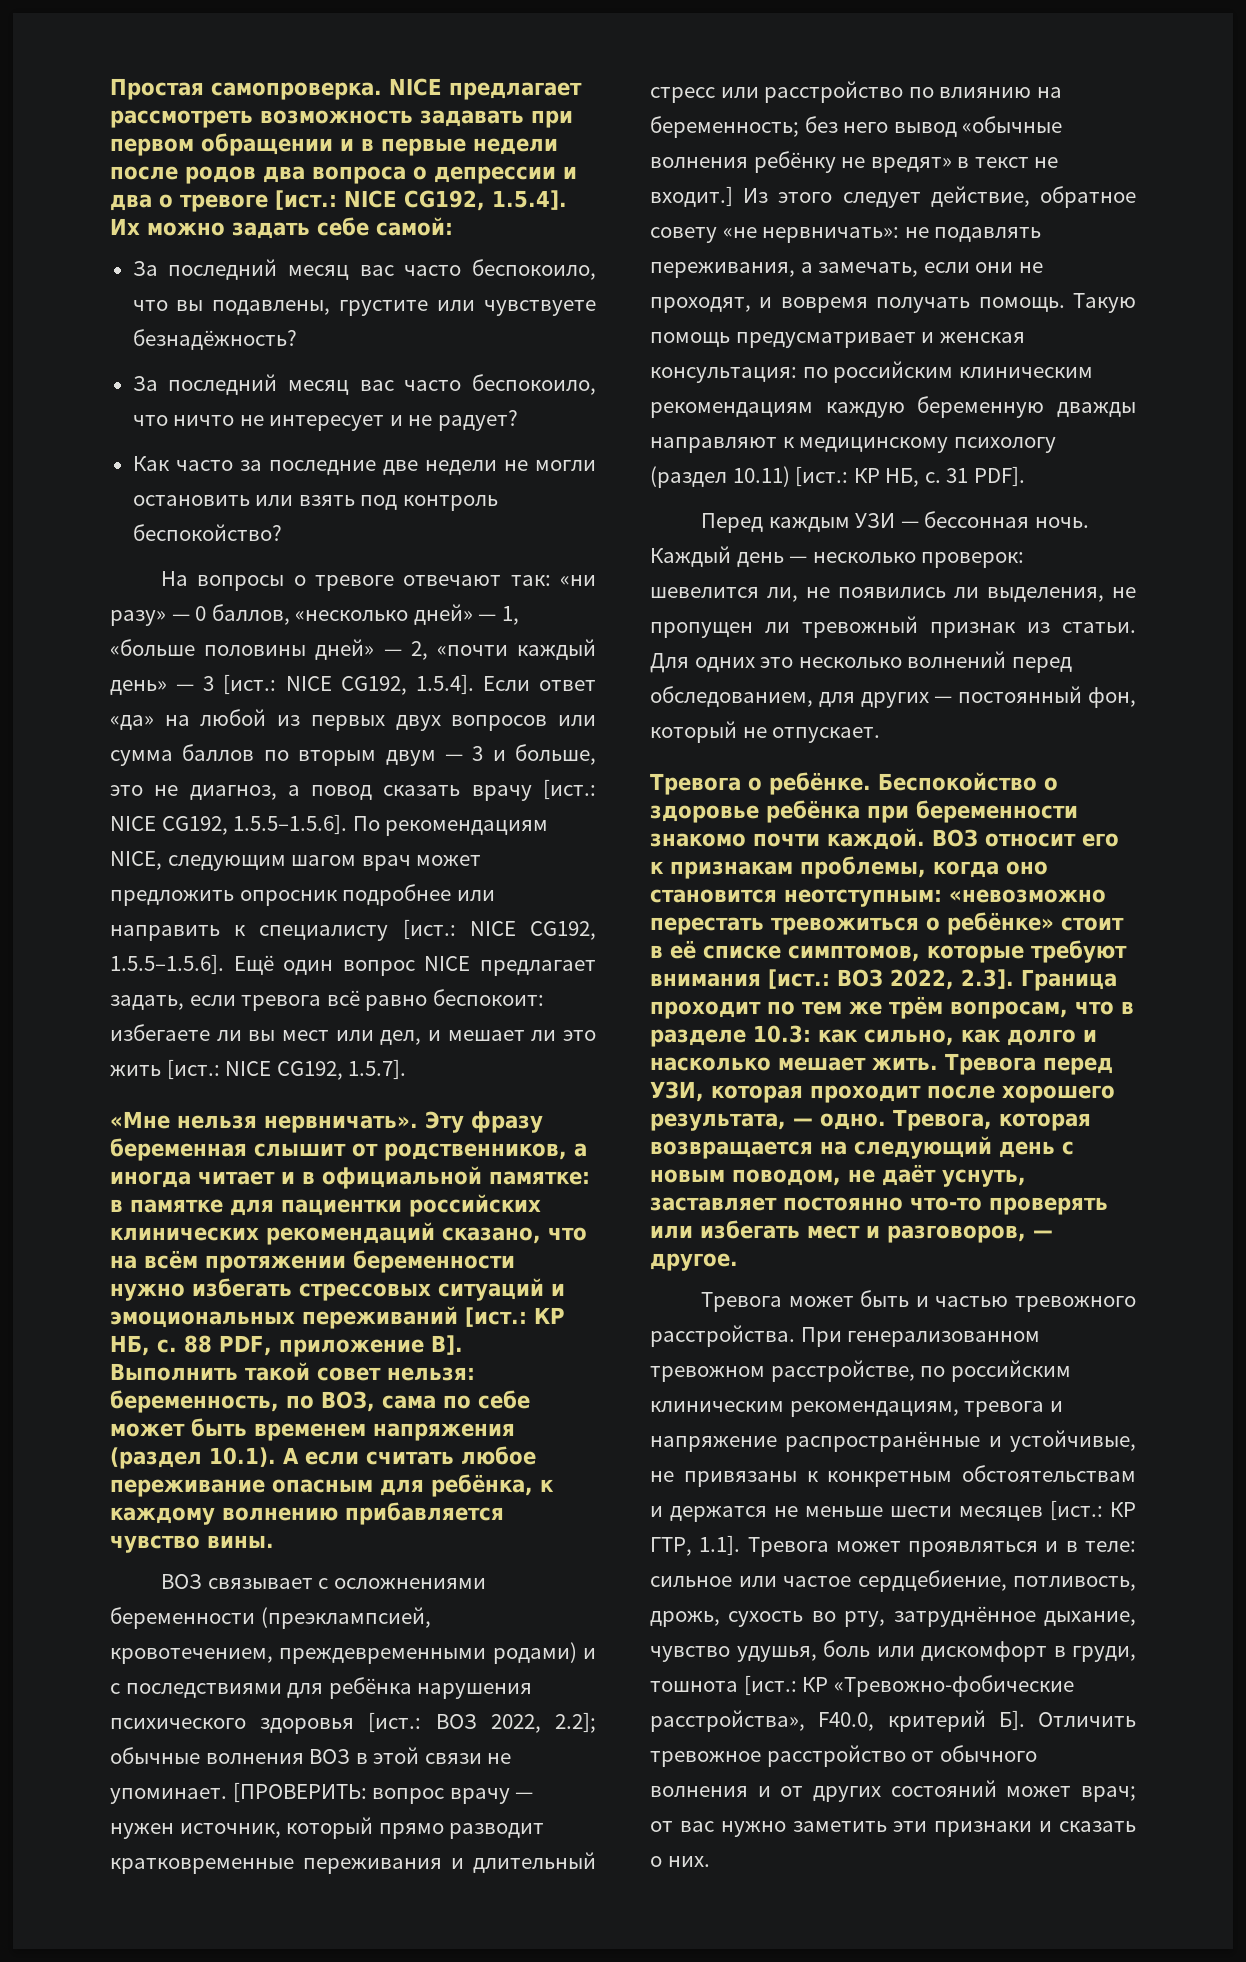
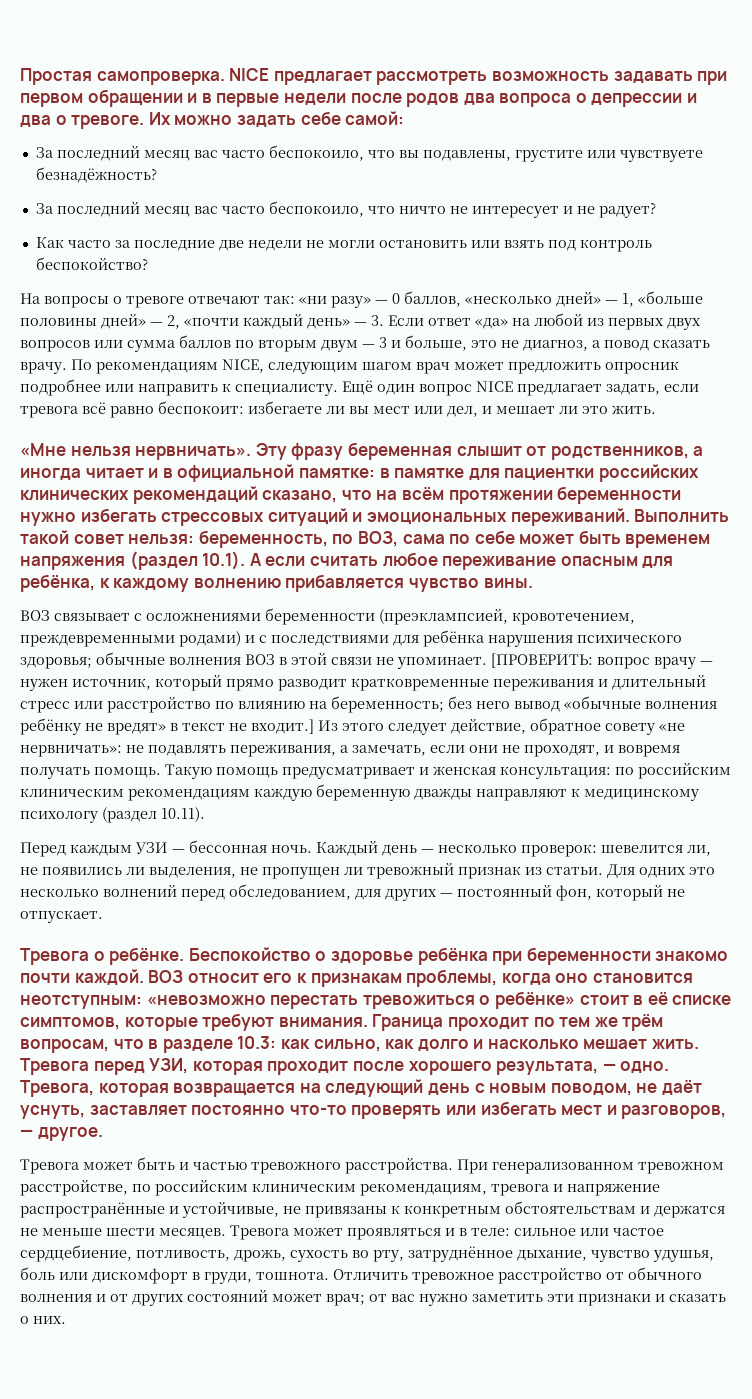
[180,190,567,212] тревоге [ист.: NICE CG192, 1.5.4]. -> [71,115,145,129] тревоге.
[203,674,474,695] 3 [ист.: NICE CG192, 1.5.4]. -> [371,315,384,326] 3.
[471,779,596,801] [110,814,348,835] врачу [ист.: NICE CG192, 1.5.5–1.5.6]. -> [20,362,67,374] врачу.
[259,919,596,941] [110,954,224,975] специалисту [ист.: NICE CG192, 1.5.5–1.5.6]. -> [235,384,338,396] специалисту.
[110,1059,407,1080] жить [ист.: NICE CG192, 1.5.7]. -> [612,405,656,414] жить.
[302,1306,565,1329] [110,1335,463,1357] переживаний [ист.: КР НБ, с. 88 PDF, приложение В]. -> [510,508,630,526] переживаний.
[260,1712,596,1734] здоровья [ист.: ВОЗ 2022, 2.2]; -> [20,657,92,669] здоровья;
[732,466,1025,487] 10.11) [ист.: КР НБ, с. 31 PDF]. -> [161,807,205,822] 10.11).
[650,969,1014,990] внимания [ист.: ВОЗ 2022, 2.3]. -> [278,1017,368,1027] внимания.
[959,1500,1136,1521] [650,1535,741,1556] месяцев [ист.: КР ГТР, 1.1]. -> [159,1228,226,1239] месяцев.
[650,1675,1074,1697] [650,1710,1025,1732] тошнота [ист.: КР «Тревожно-фобические расстройства», F40.0, критерий Б]. -> [256,1272,329,1280] тошнота.

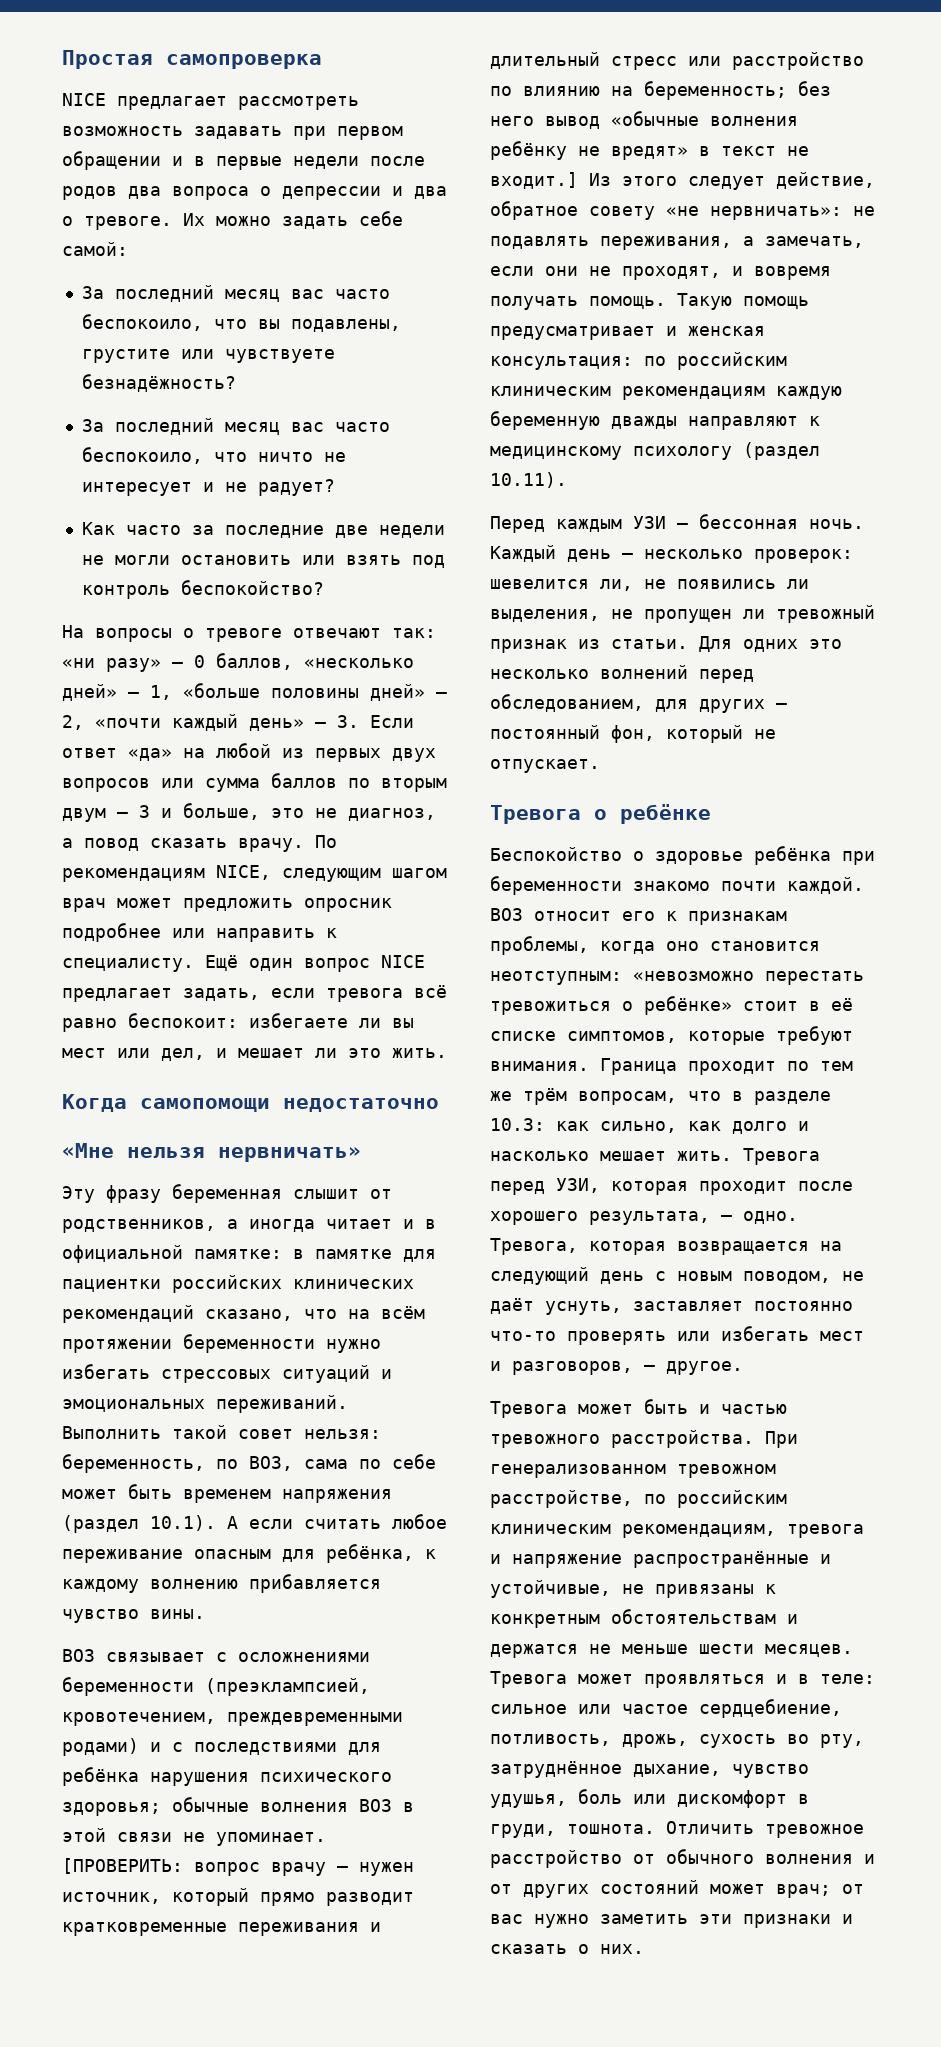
[96,71,225,85] самопроверка. -> [166,54,322,69] самопроверка //
(656, 409) none -> [62,1094,439,1112] // Когда самопомощи недостаточно
[135,446,252,460] нервничать». -> [218,1147,361,1162] нервничать» //
[109,947,185,965] ребёнке. -> [620,804,711,824] ребёнке //

